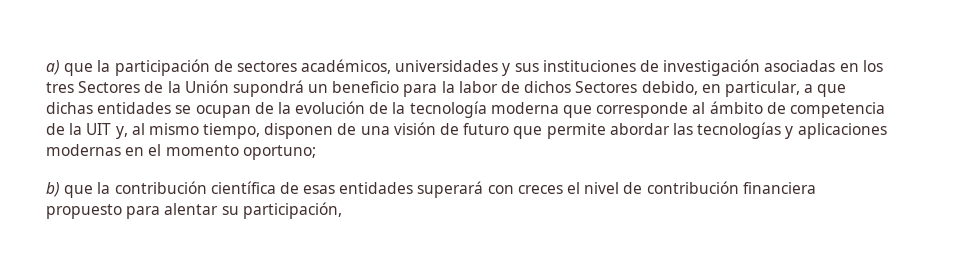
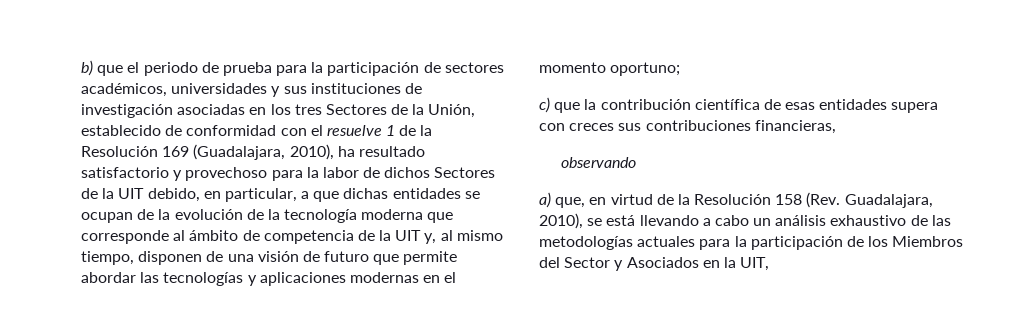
[46,60,94,76] a) que -> [81,60,308,76] b) que el periodo de prueba para
[184,80,400,97] Unión supondrá un beneficio -> [428,104,476,118] [81,125,433,136] [81,144,425,160] [81,167,268,181] Unión, establecido de conformidad con el resuelve 1 de la Resolución 169 (Guadalajara, 2010), ha resultado satisfactorio y provechoso
(638, 87) none -> [81,188,145,199] de la UIT
[46,182,60,197] b) -> [539,97,550,113] c)
[417,181,484,198] superará -> [891,102,939,113] supera
[567,181,816,194] [46,202,342,219] el nivel de contribución financiera propuesto para alentar su participación, -> [618,120,836,134] [560,157,636,168] [539,192,933,208] [539,213,951,229] [539,236,964,250] [539,257,770,271] sus contribuciones financieras, // observando // a) que, en virtud de la Resolución 158 (Rev. Guadalajara, 2010), se está llevando a cabo un análisis exhaustivo de las metodologías actuales para la participación de los Miembros del Sector y Asociados en la UIT,

